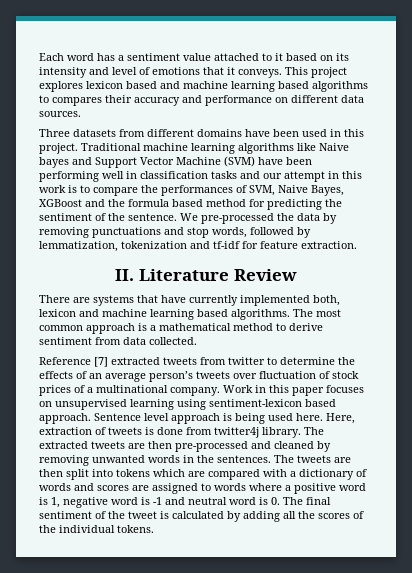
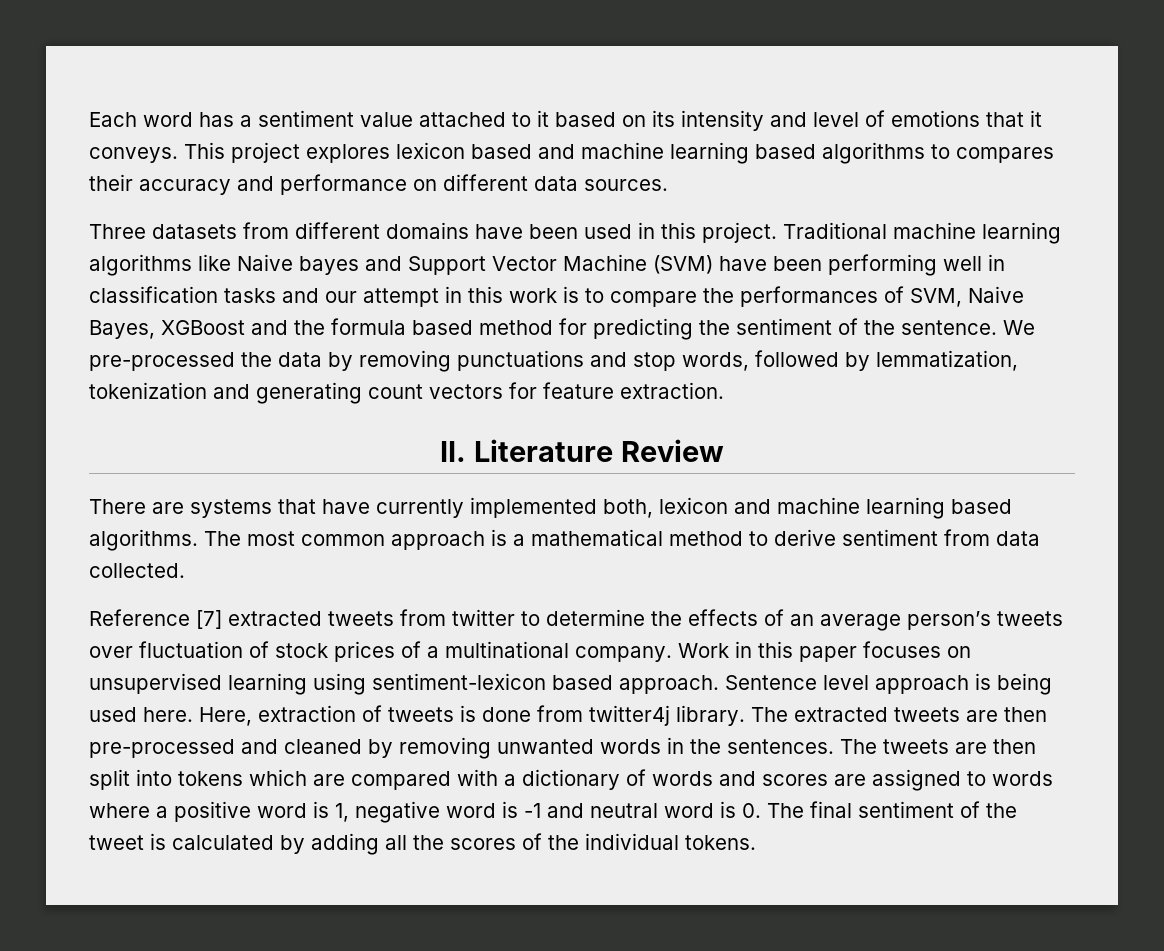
[213,241,240,249] tf-idf -> [256,382,503,404] generating count vectors

